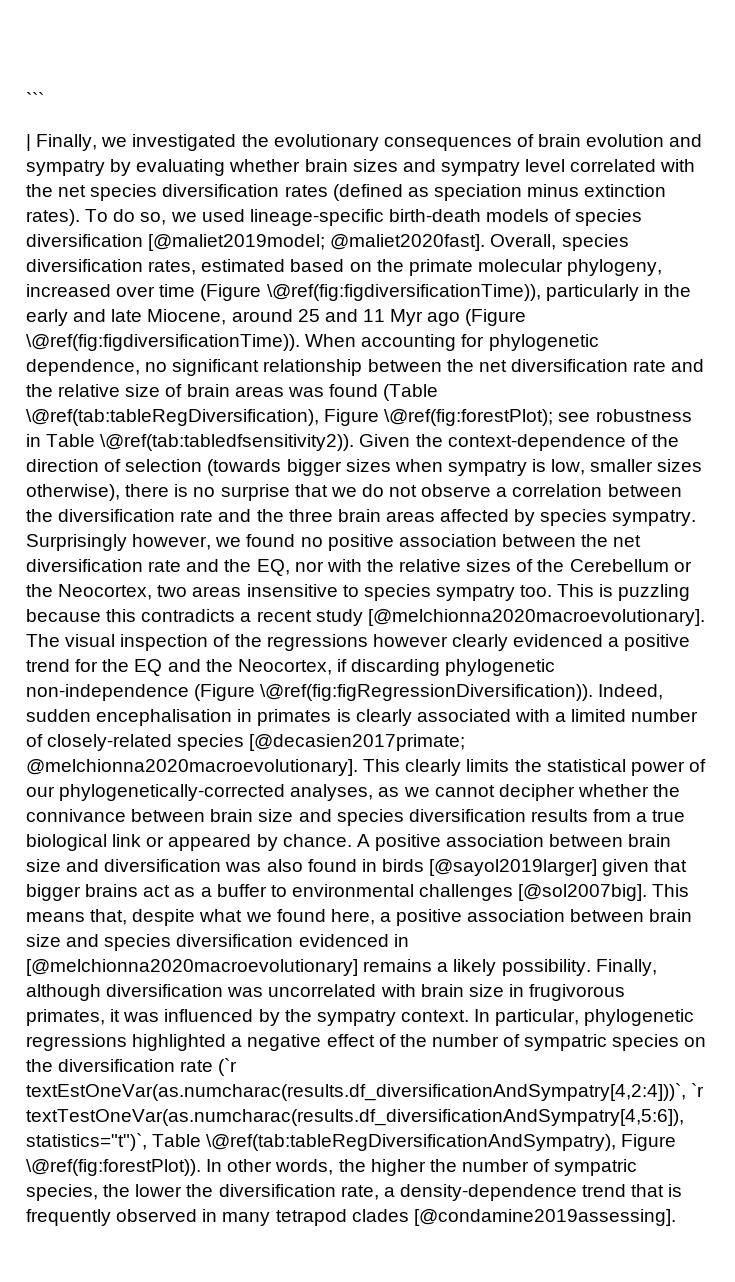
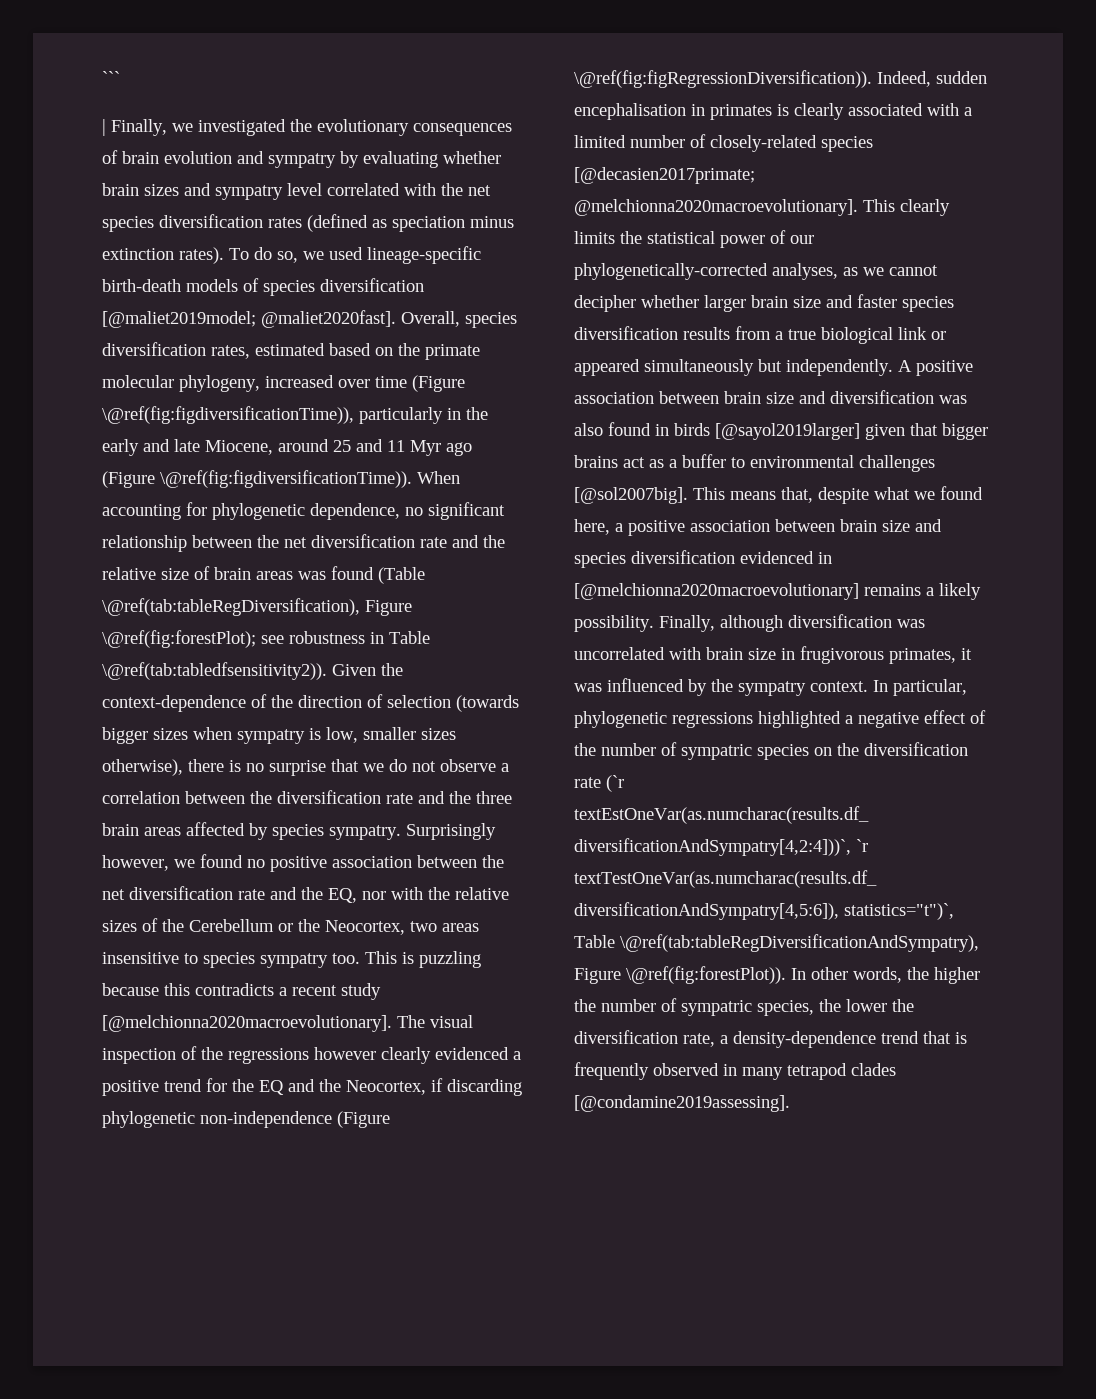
[653,784,681,797] [26,809,332,822] the connivance between brain size and -> [704,294,897,312] larger brain size and faster
[256,834,352,851] by chance. -> [644,359,893,376] simultaneously but independently.

